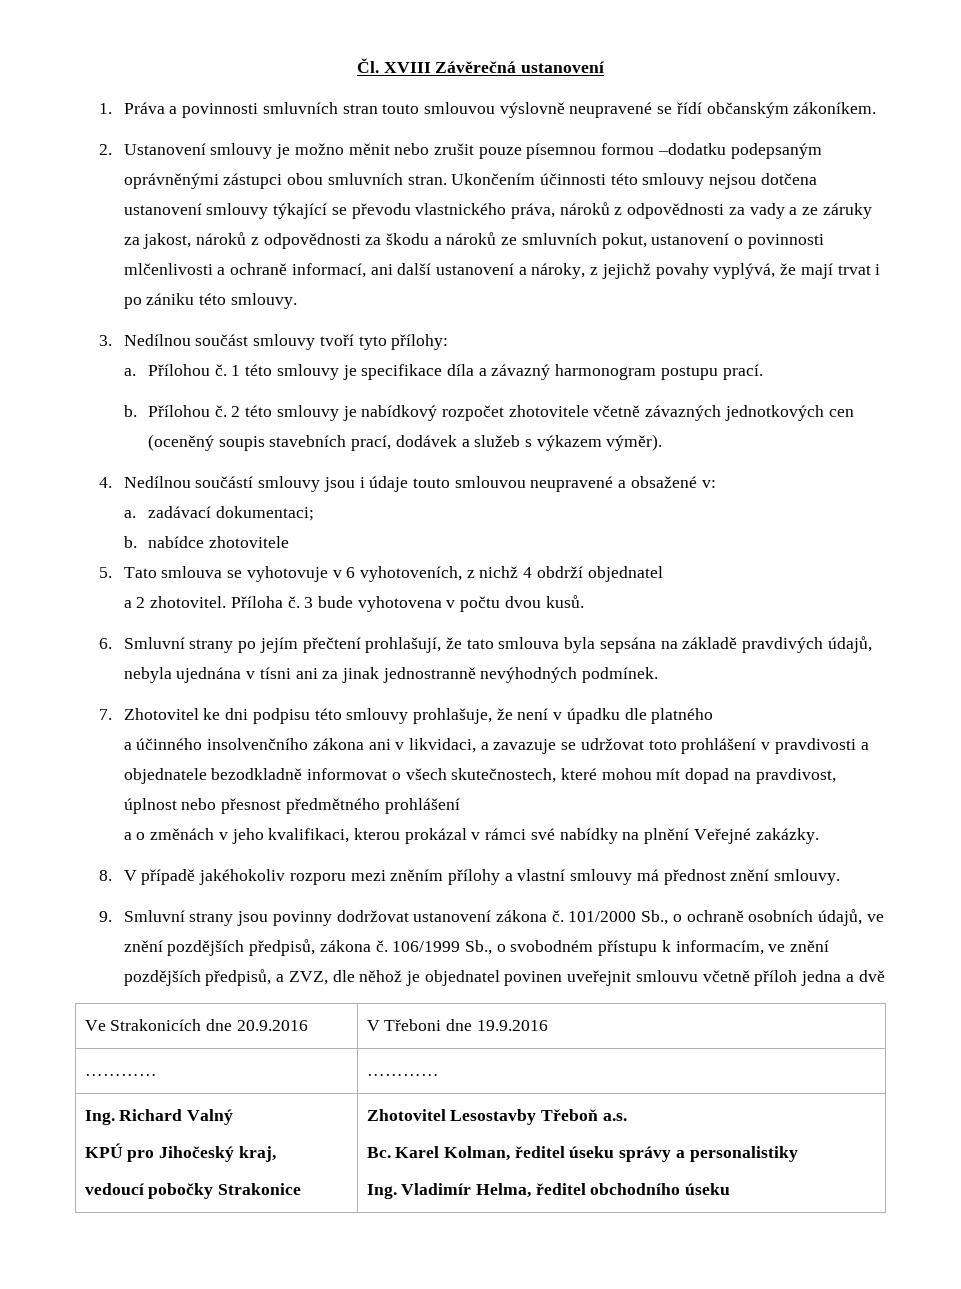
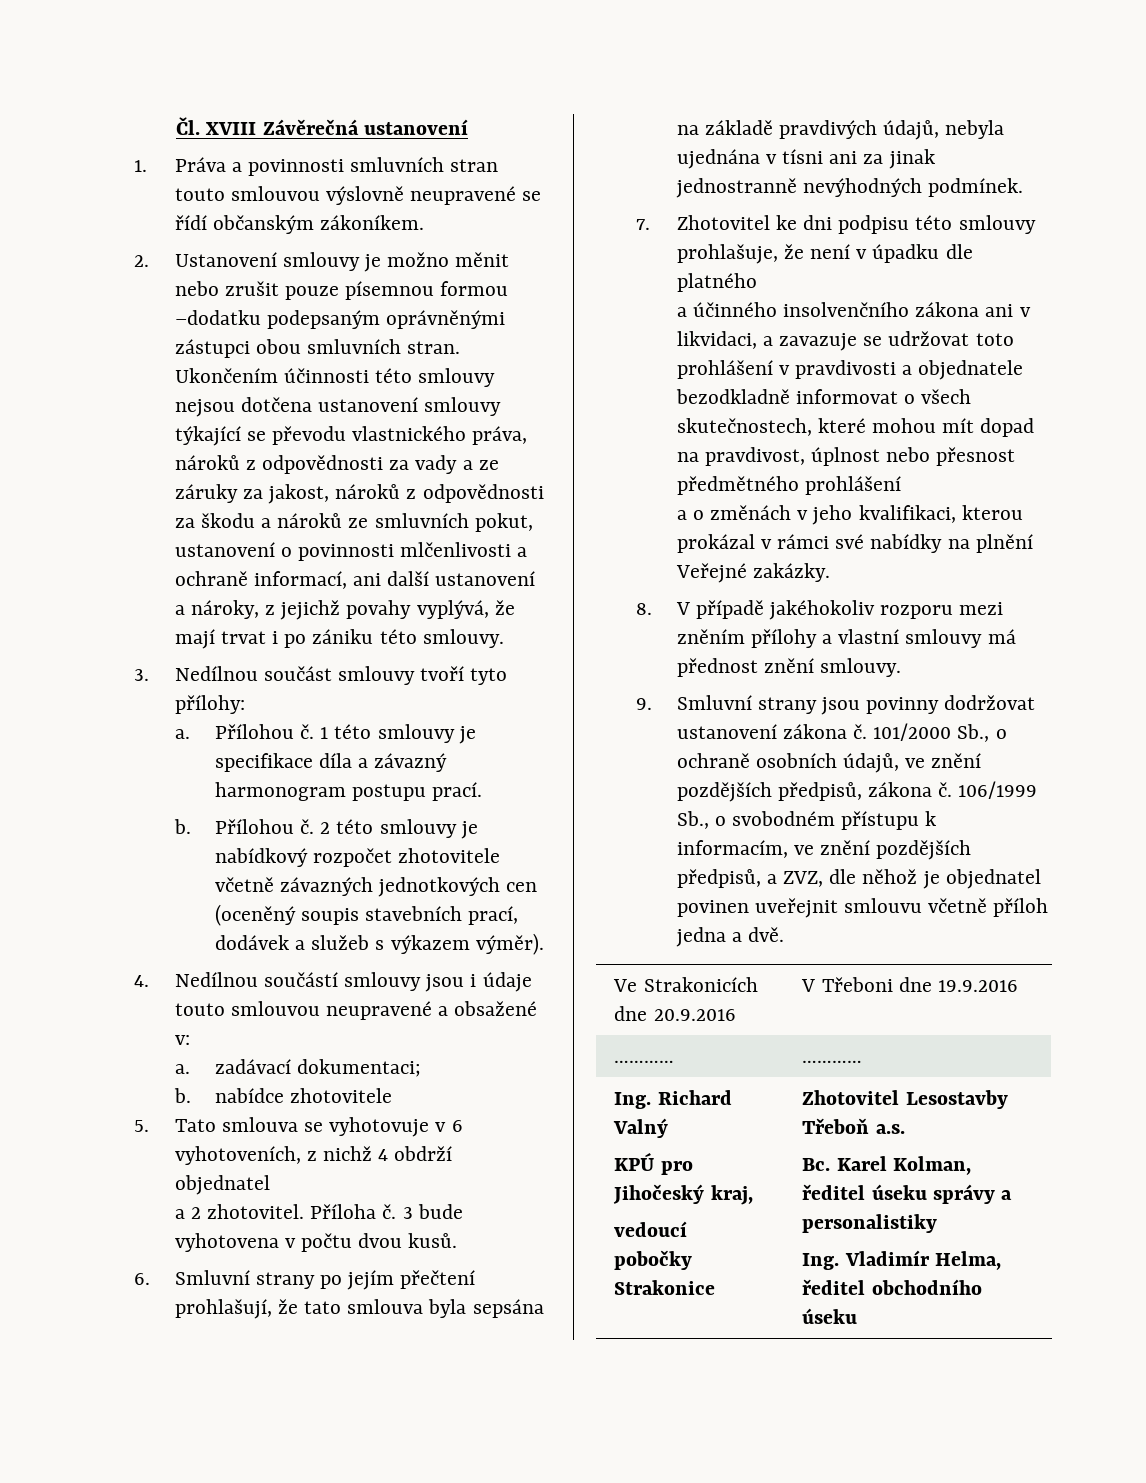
[858,970,885,982] dvě -> [747,927,784,942] dvě.

